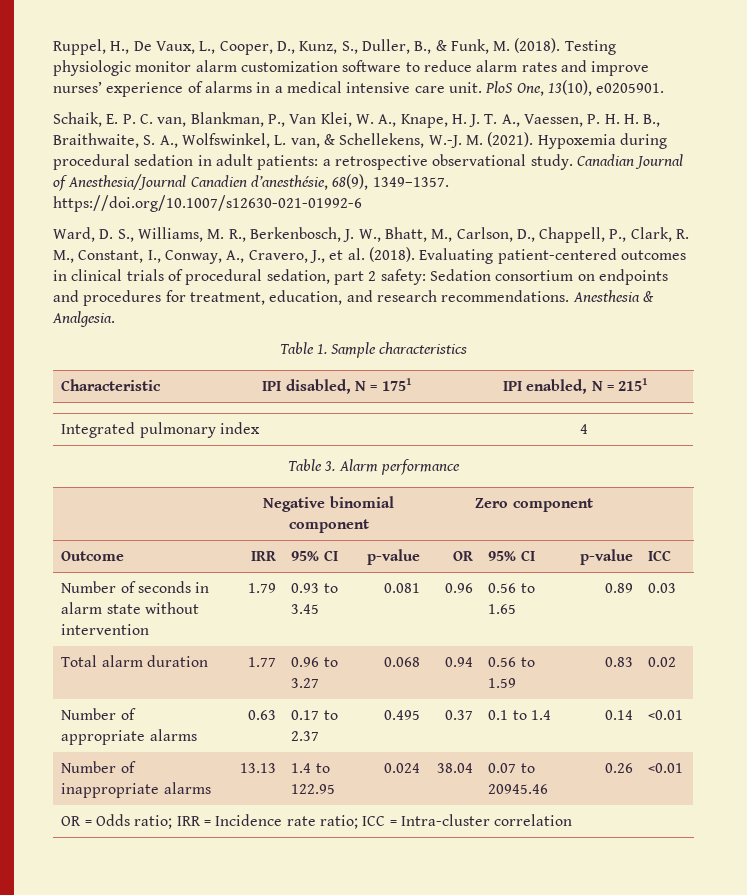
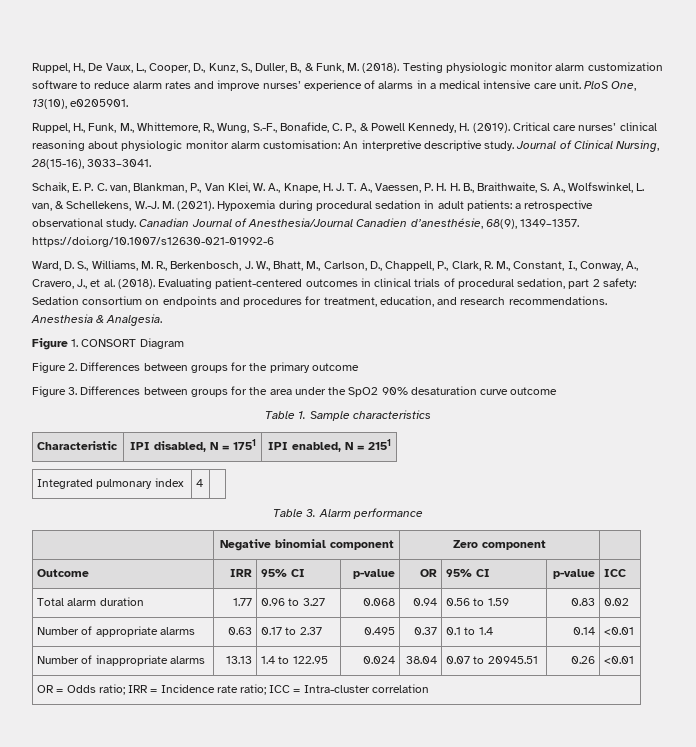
(665, 88) none -> [32,122,657,133] [32,140,660,152] [31,159,152,169] // Ruppel, H., Funk, M., Whittemore, R., Wung, S.-F., Bonafide, C. P., & Powell Kennedy, H. (2019). Critical care nurses’ clinical reasoning about physiologic monitor alarm customisation: An interpretive descriptive study. Journal of Clinical Nursing, 28(15-16), 3033–3041.
(115, 319) none -> [32,338,184,350] [32,362,359,373] [32,386,558,397] // Figure 1. CONSORT Diagram // Figure 2. Differences between groups for the primary outcome // Figure 3. Differences between groups for the area under the SpO2 90% desaturation curve outcome
[61,581,210,593] [61,602,199,614] [61,624,150,635] [247,583,276,593] [291,583,338,593] [291,604,320,614] [383,583,420,593] [444,583,473,593] [488,583,535,593] [488,604,517,614] [604,583,633,593] [648,583,677,593] // Number of seconds in alarm state without intervention | 1.79 | 0.93 to 3.45 | 0.081 | 0.96 | 0.56 to 1.65 | 0.89 | 0.03 -> (627, 573) none
[488,784,549,794] 20945.46 -> [487,656,538,664] 20945.51

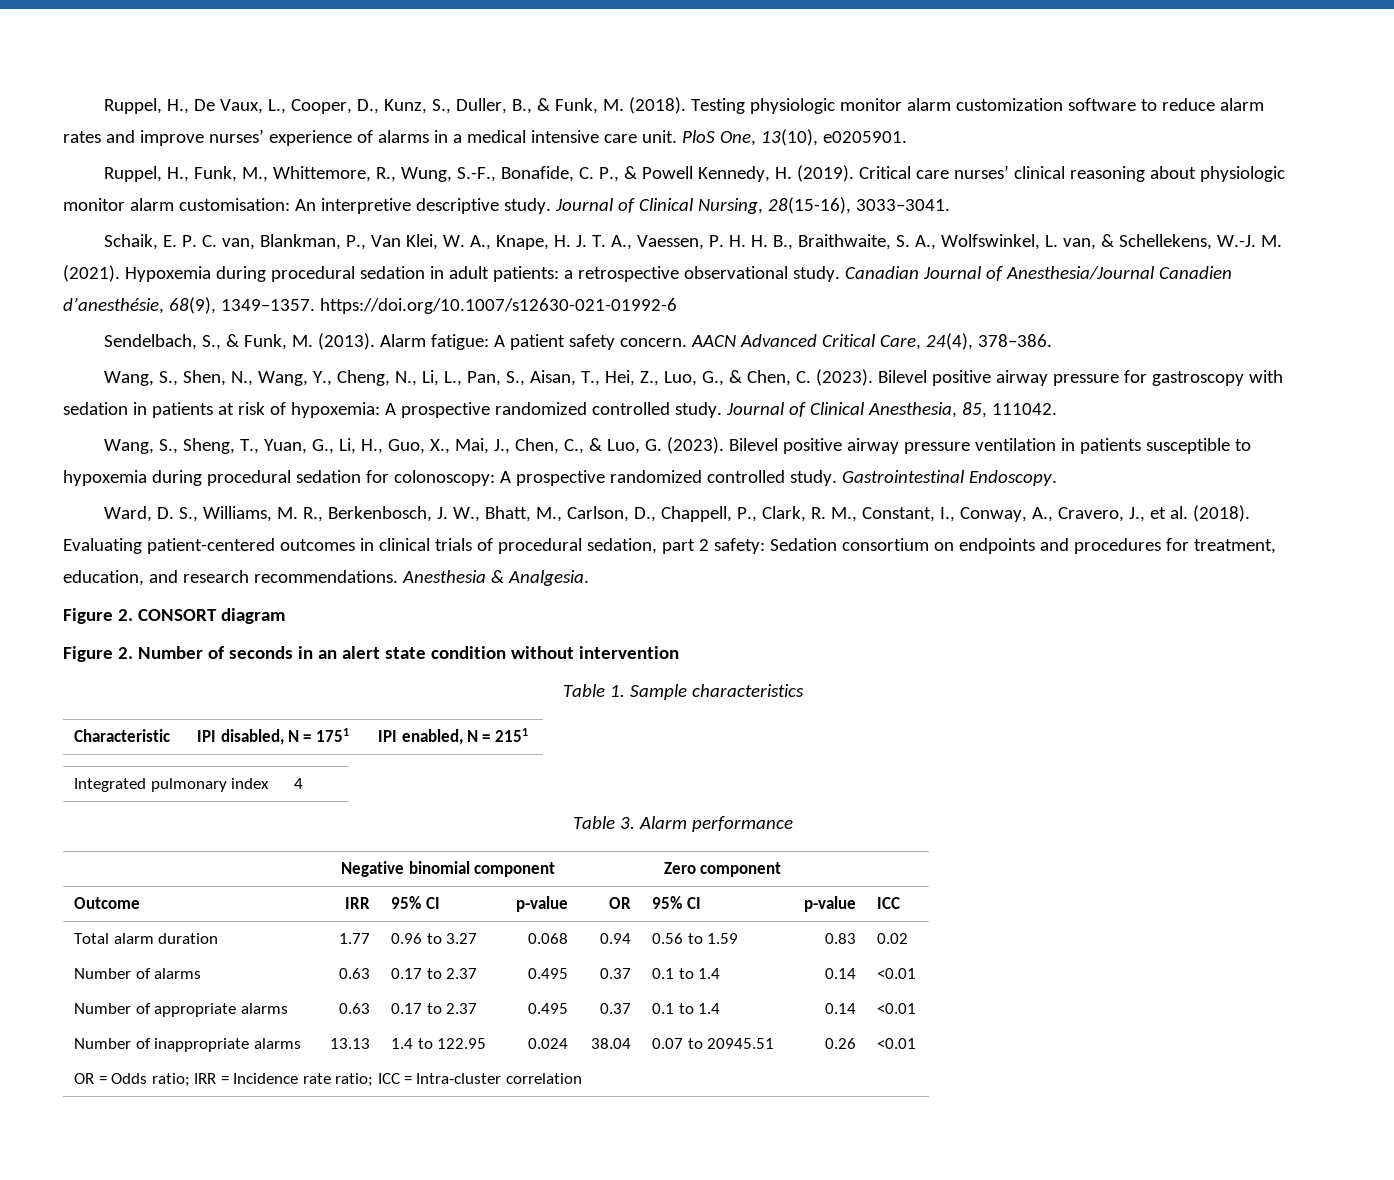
(274, 241) none -> [103,333,1052,350] [103,369,1283,386] [63,402,1057,418] [103,437,1251,454] [63,470,1057,486] // Sendelbach, S., & Funk, M. (2013). Alarm fatigue: A patient safety concern. AACN Advanced Critical Care, 24(4), 378–386. // Wang, S., Shen, N., Wang, Y., Cheng, N., Li, L., Pan, S., Aisan, T., Hei, Z., Luo, G., & Chen, C. (2023). Bilevel positive airway pressure for gastroscopy with sedation in patients at risk of hypoxemia: A prospective randomized controlled study. Journal of Clinical Anesthesia, 85, 111042. // Wang, S., Sheng, T., Yuan, G., Li, H., Guo, X., Mai, J., Chen, C., & Luo, G. (2023). Bilevel positive airway pressure ventilation in patients susceptible to hypoxemia during procedural sedation for colonoscopy: A prospective randomized controlled study. Gastrointestinal Endoscopy.
[71,338,184,349] [32,362,359,373] [32,386,558,397] 1. CONSORT Diagram // Figure 2. Differences between groups for the primary outcome // Figure 3. Differences between groups for the area under the SpO2 90% desaturation curve outcome -> [117,608,285,624] [63,646,679,662] 2. CONSORT diagram // Figure 2. Number of seconds in an alert state condition without intervention
(630, 602) none -> [74,968,202,979] [338,968,370,979] [391,968,478,979] [527,968,568,979] [599,968,631,979] [652,968,721,979] [824,968,856,979] [877,968,917,979] // Number of alarms | 0.63 | 0.17 to 2.37 | 0.495 | 0.37 | 0.1 to 1.4 | 0.14 | <0.01

